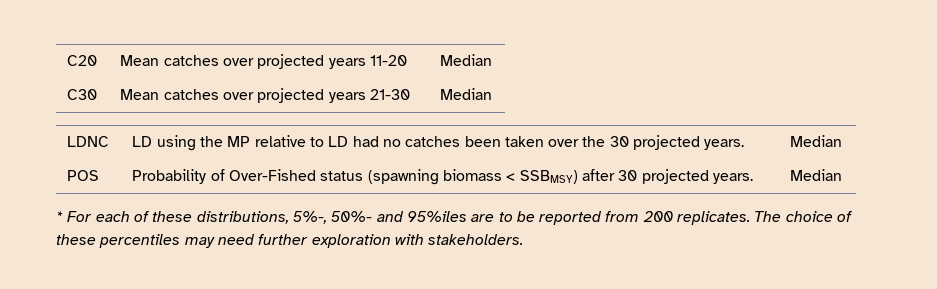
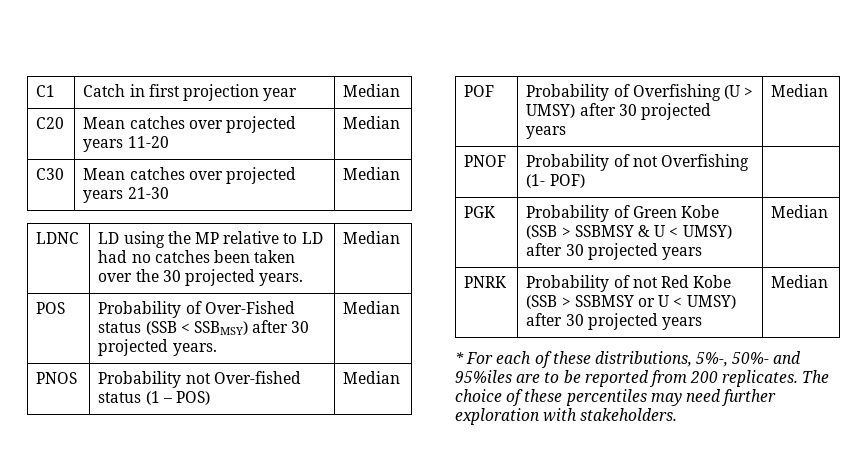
(67, 60) none -> [36,85,56,97] [83,84,298,101] [343,84,401,97] C1 | Catch in first projection year | Median //
[367,169,502,185] (spawning biomass -> [145,321,177,335] (SSB
(843, 175) none -> [36,372,78,384] [98,371,301,388] [98,391,210,405] [343,371,401,384] [464,85,495,97] [526,84,754,101] [526,103,711,120] [526,126,567,139] [771,84,829,97] [464,155,507,167] [526,154,749,171] [526,174,585,188] [464,206,497,218] [526,205,719,222] [526,225,732,239] [526,243,702,260] [771,205,829,218] [464,276,508,288] [526,275,732,292] [526,295,736,309] [526,313,702,330] [771,275,829,288] // PNOS | Probability not Over-fished status (1 – POS) | Median // POF | Probability of Overfishing (U > UMSY) after 30 projected years | Median // PNOF | Probability of not Overfishing (1- POF) | // PGK | Probability of Green Kobe (SSB > SSBMSY & U < UMSY) after 30 projected years | Median // PNRK | Probability of not Red Kobe (SSB > SSBMSY or U < UMSY) after 30 projected years | Median

